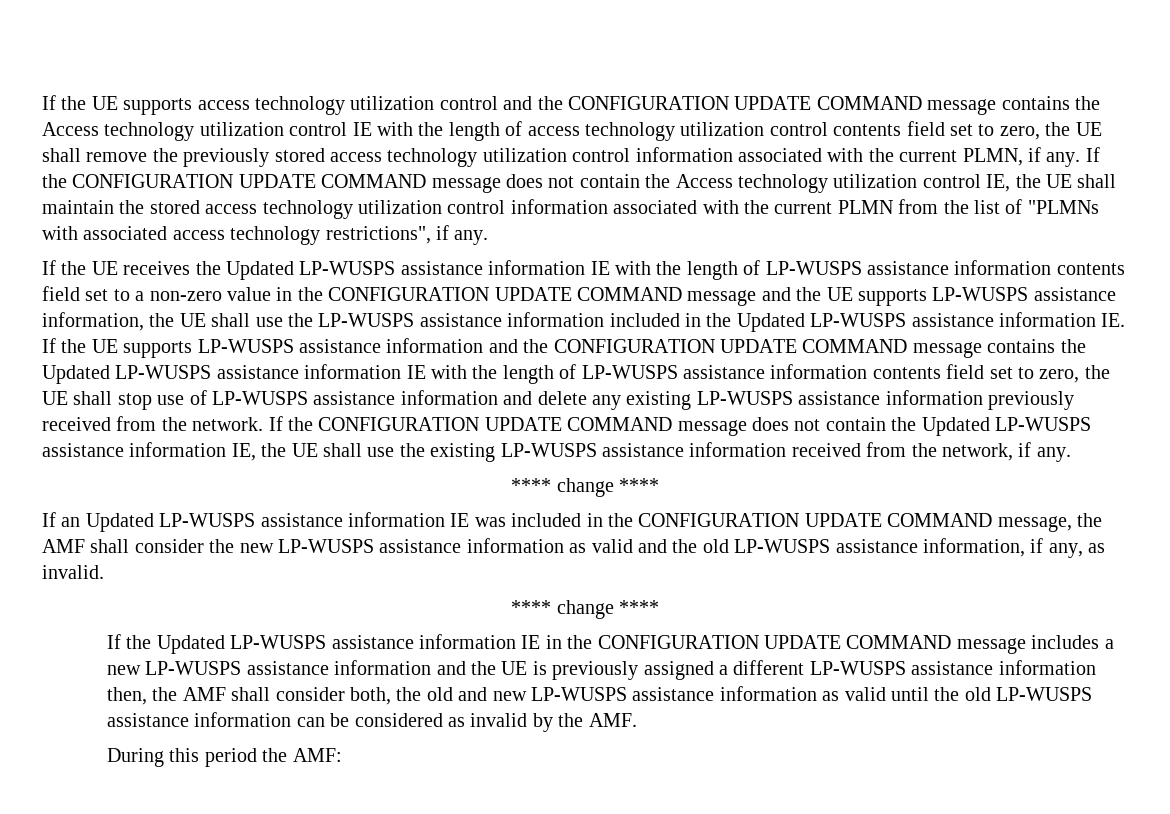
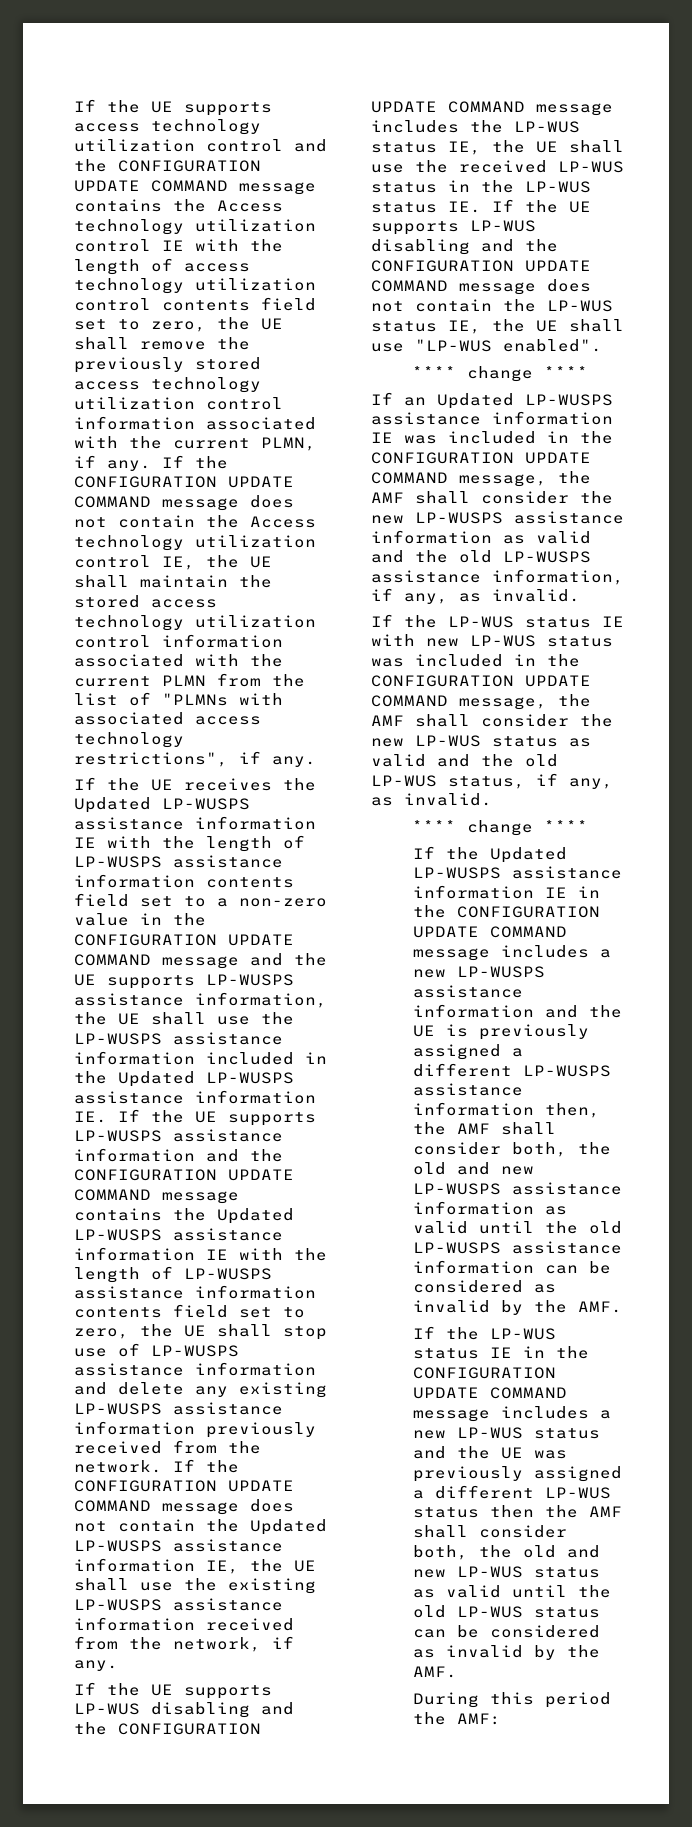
(1071, 454) none -> [74,1682,272,1699] [74,1702,294,1718] [74,1722,261,1735] [371,101,613,116] [371,120,580,133] [371,140,624,155] [371,160,624,173] [371,180,591,193] [371,199,591,213] [371,220,536,235] [371,239,558,255] [371,260,591,272] [371,279,591,295] [371,299,613,312] [371,319,624,334] [371,339,602,352] // If the UE supports LP-WUS disabling and the CONFIGURATION UPDATE COMMAND message includes the LP-WUS status IE, the UE shall use the received LP-WUS status in the LP-WUS status IE. If the UE supports LP-WUS disabling and the CONFIGURATION UPDATE COMMAND message does not contain the LP-WUS status IE, the UE shall use "LP-WUS enabled".
(104, 572) none -> [371,614,624,628] [371,634,613,647] [371,654,580,667] [371,675,591,687] [371,694,591,710] [371,714,613,727] [371,735,591,747] [371,754,558,767] [371,773,613,789] [371,793,492,806] // If the LP-WUS status IE with new LP-WUS status was included in the CONFIGURATION UPDATE COMMAND message, the AMF shall consider the new LP-WUS status as valid and the old LP-WUS status, if any, as invalid.
(637, 720) none -> [412,1326,556,1340] [412,1346,589,1359] [412,1367,556,1379] [412,1387,567,1399] [412,1406,611,1422] [412,1427,600,1439] [412,1446,567,1459] [412,1466,622,1482] [412,1485,611,1499] [412,1505,622,1518] [412,1525,567,1538] [412,1545,600,1560] [412,1566,600,1578] [412,1585,611,1598] [412,1605,600,1618] [412,1625,600,1638] [412,1645,600,1660] [412,1666,457,1678] // If the LP-WUS status IE in the CONFIGURATION UPDATE COMMAND message includes a new LP-WUS status and the UE was previously assigned a different LP-WUS status then the AMF shall consider both, the old and new LP-WUS status as valid until the old LP-WUS status can be considered as invalid by the AMF.

